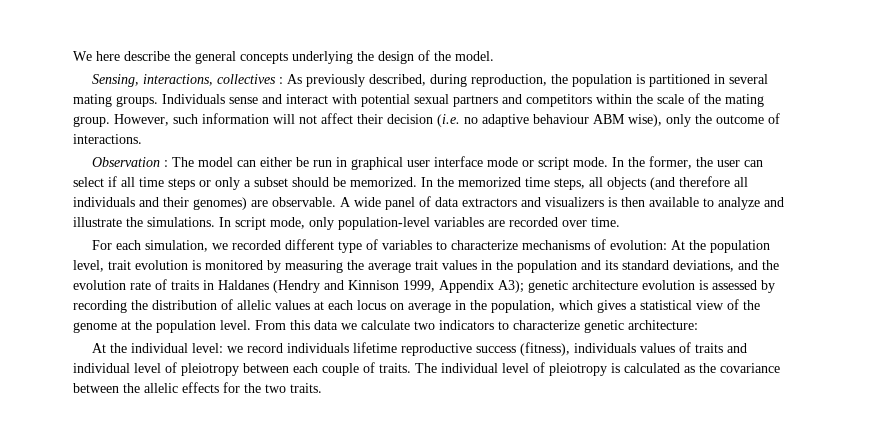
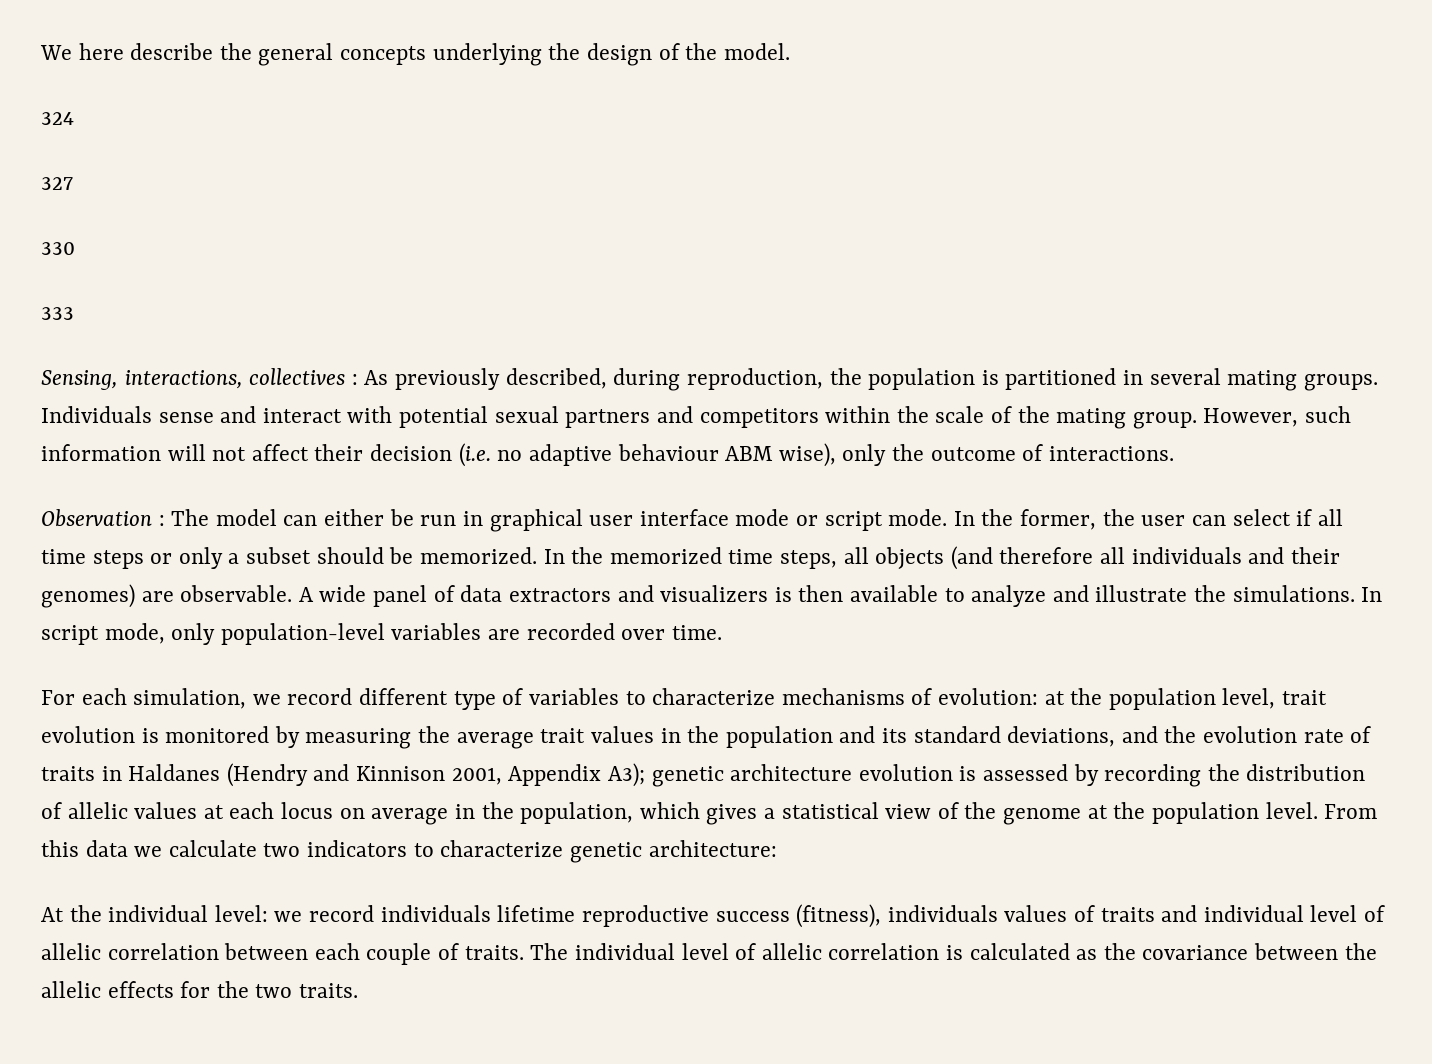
(494, 56) none -> [41,112,74,125] [41,177,73,190] [41,242,75,255] [41,307,74,320] // 324 // 327 // 330 // 333
[231,240,281,250] recorded -> [287,688,353,705] record
[670,240,685,250] At -> [1044,691,1065,705] at
[403,280,435,292] 1999, -> [451,767,502,785] 2001,
[181,363,239,376] pleiotropy -> [41,943,219,960] allelic correlation
[549,363,607,376] pleiotropy -> [761,943,940,960] allelic correlation

